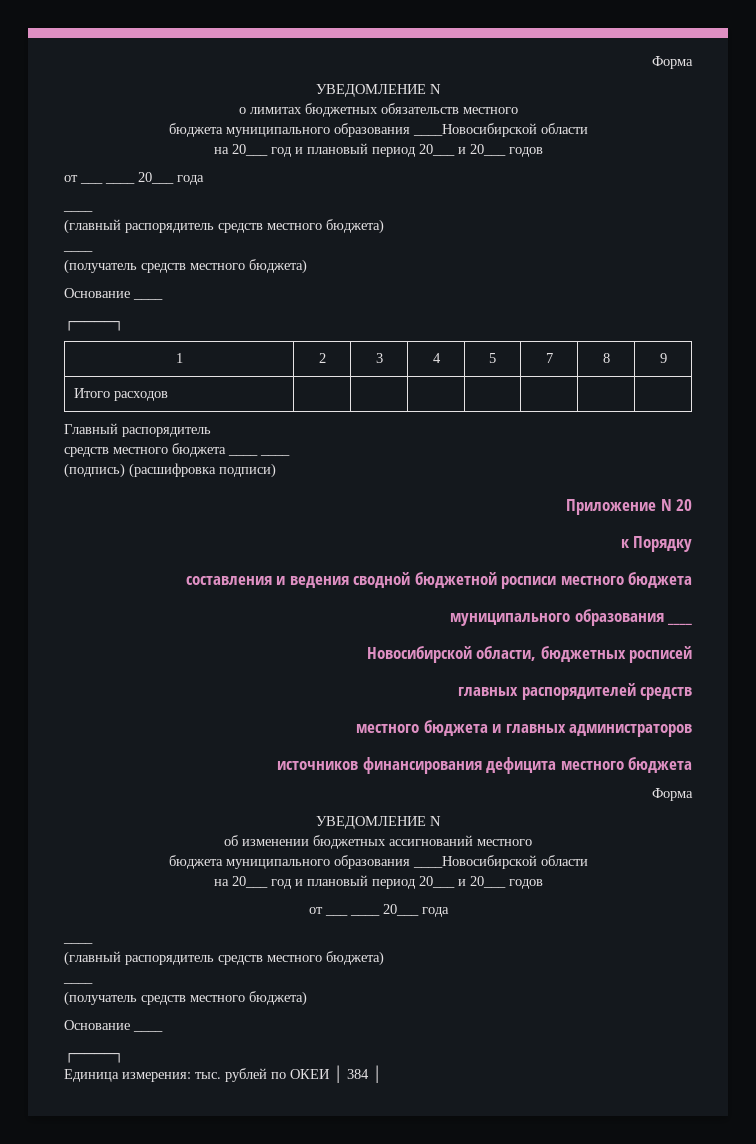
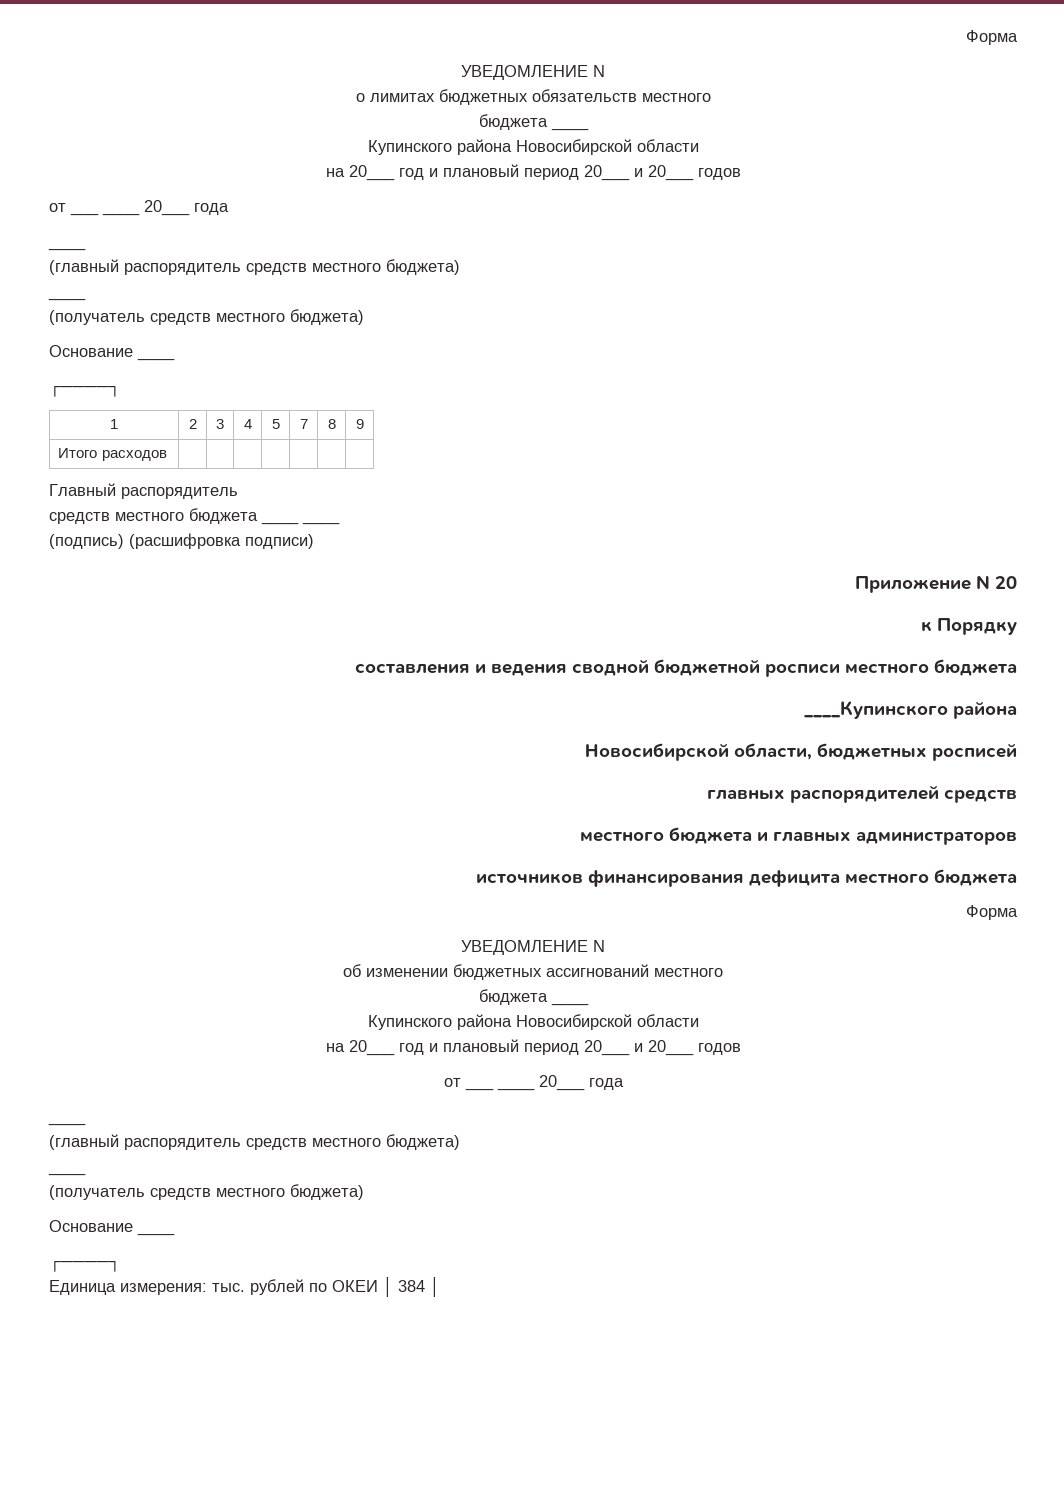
[225,123,537,137] муниципального образования ____Новосибирской -> [550,127,589,131] [367,139,632,155] ____ // Купинского района Новосибирской
[450,609,693,626] муниципального образования ____ -> [804,700,1017,719] ____Купинского района
[225,855,537,869] муниципального образования ____Новосибирской -> [550,1002,589,1006] [367,1014,632,1030] ____ // Купинского района Новосибирской

